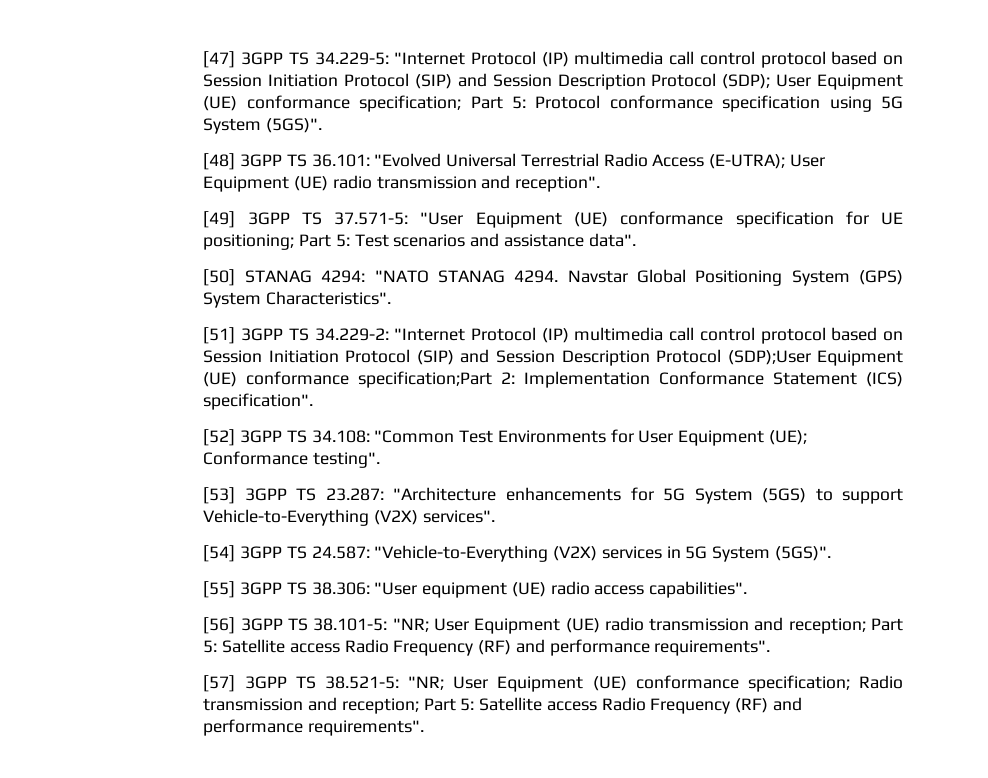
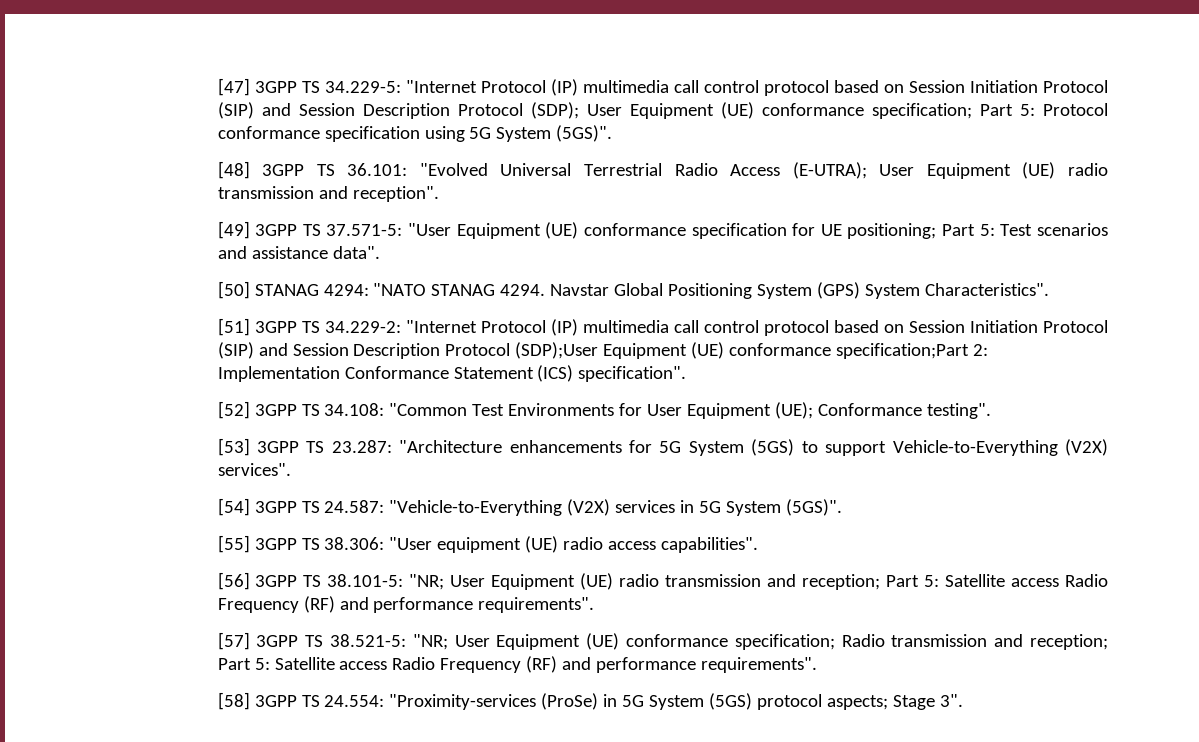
(425, 728) none -> [217,692,964,710] // [58] 3GPP TS 24.554: "Proximity-services (ProSe) in 5G System (5GS) protocol aspects; Stage 3".

